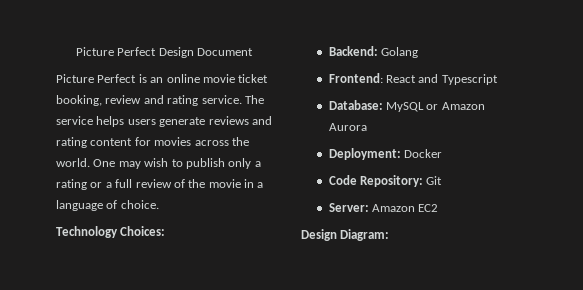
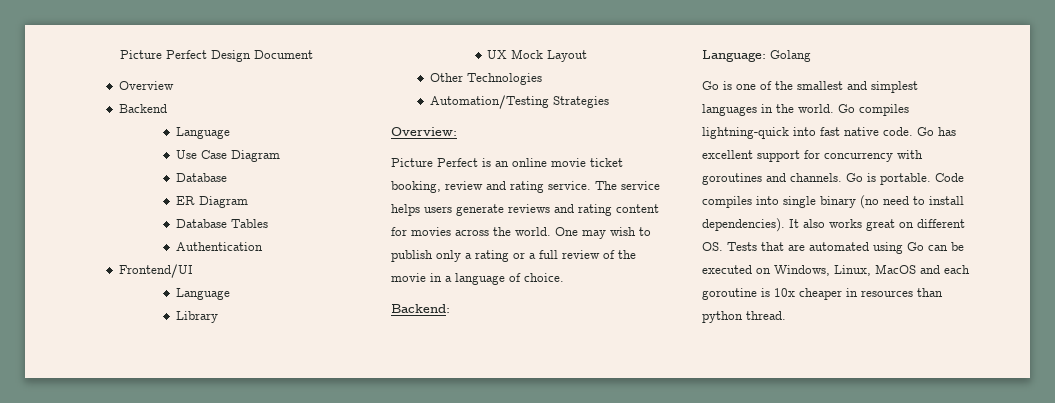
(254, 52) none -> [118,81,174,90] [118,104,167,113] [176,127,231,139] [176,150,281,162] [176,173,228,182] [176,196,249,208] [176,219,269,228] [176,242,264,251] [118,264,193,278] [176,288,231,300] [176,311,219,323] [487,49,588,62] [429,73,542,85] [429,95,609,109] [391,127,457,136] // Overview // Backend // Language // Use Case Diagram // Database // ER Diagram // Database Tables // Authentication // Frontend/UI // Language // Library // UX Mock Layout // Other Technologies // Automation/Testing Strategies // Overview:
[56,226,166,238] [328,46,418,58] [328,73,498,85] [328,100,485,112] [328,123,367,131] [328,148,442,160] [328,175,443,187] [328,203,439,212] [301,229,390,241] Technology Choices: // Backend: Golang // Frontend: React and Typescript // Database: MySQL or Amazon Aurora // Deployment: Docker // Code Repository: Git // Server: Amazon EC2 // Design Diagram: -> [391,304,450,313] [702,50,811,62] [702,81,918,93] [702,104,909,116] [702,127,956,139] [702,150,923,162] [702,173,964,185] [702,195,964,209] [702,218,965,232] [702,242,964,254] [702,264,970,276] [702,288,943,300] [702,311,786,323] Backend: // Language: Golang // Go is one of the smallest and simplest languages in the world. Go compiles lightning-quick into fast native code. Go has excellent support for concurrency with goroutines and channels. Go is portable. Code compiles into single binary (no need to install dependencies). It also works great on different OS. Tests that are automated using Go can be executed on Windows, Linux, MacOS and each goroutine is 10x cheaper in resources than python thread.

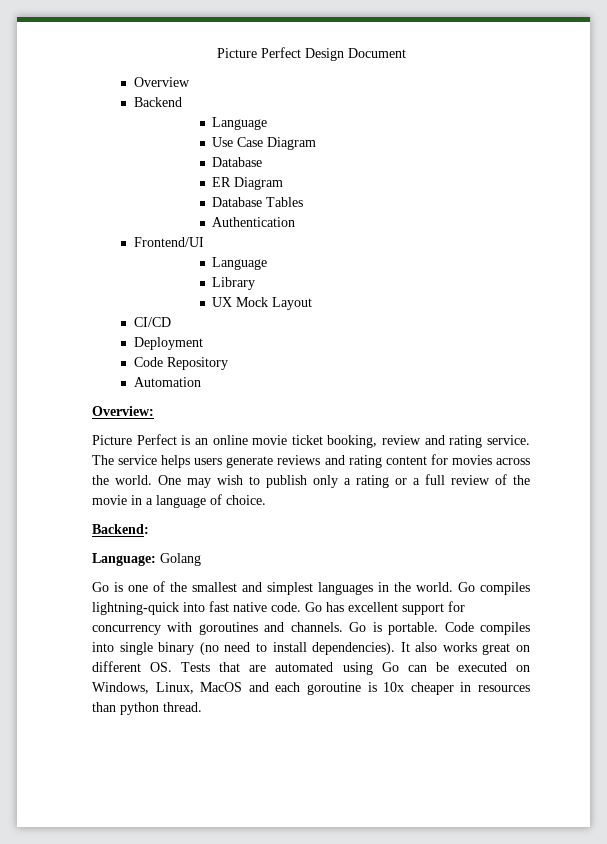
[429,73,542,85] [429,95,609,109] Other Technologies // Automation/Testing Strategies -> [133,317,171,327] [133,337,203,350] [133,357,228,370] [133,377,201,387] CI/CD // Deployment // Code Repository // Automation

